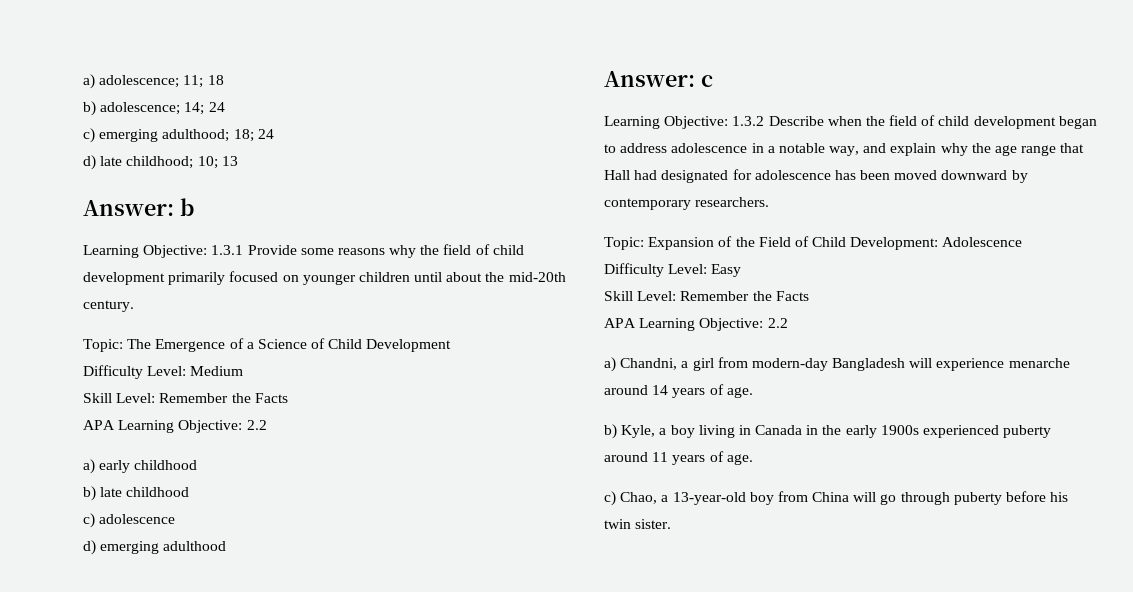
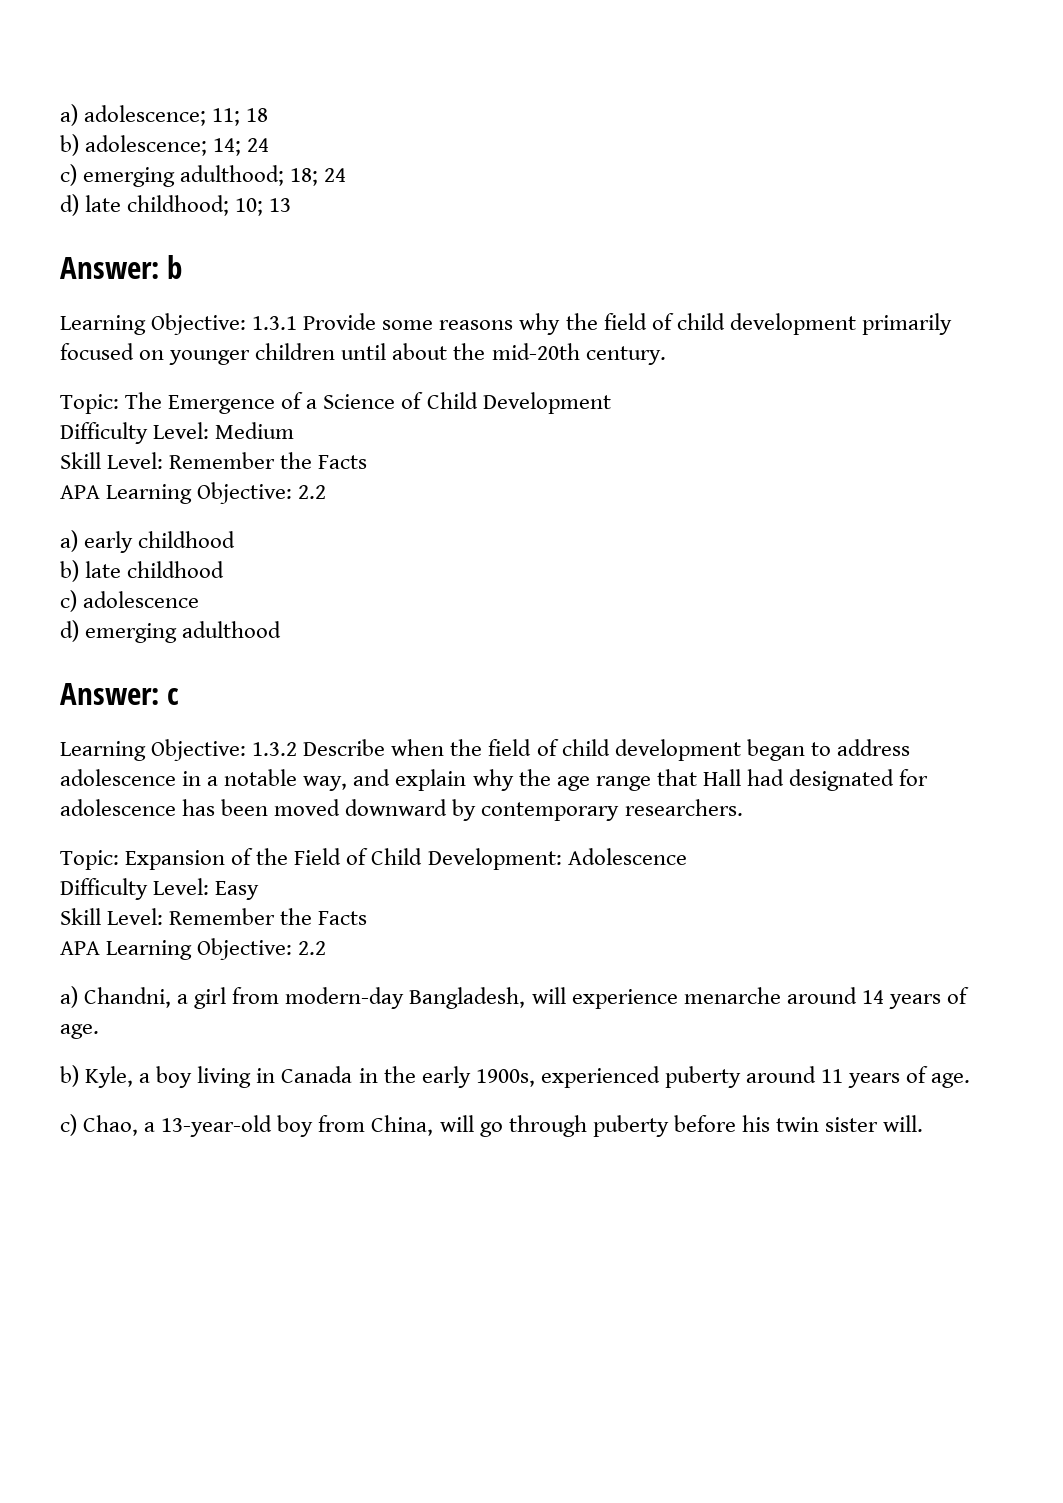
[832,358,906,371] Bangladesh -> [409,987,526,1009] Bangladesh,
[880,425,919,435] 1900s -> [475,1069,535,1087] 1900s,
[812,492,850,502] China -> [371,1115,434,1136] China,
[635,519,672,529] sister. -> [825,1115,924,1132] sister will.

